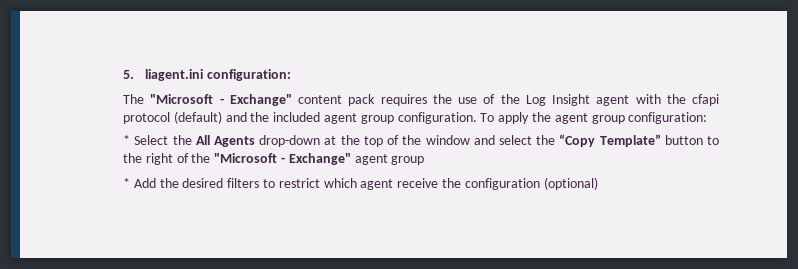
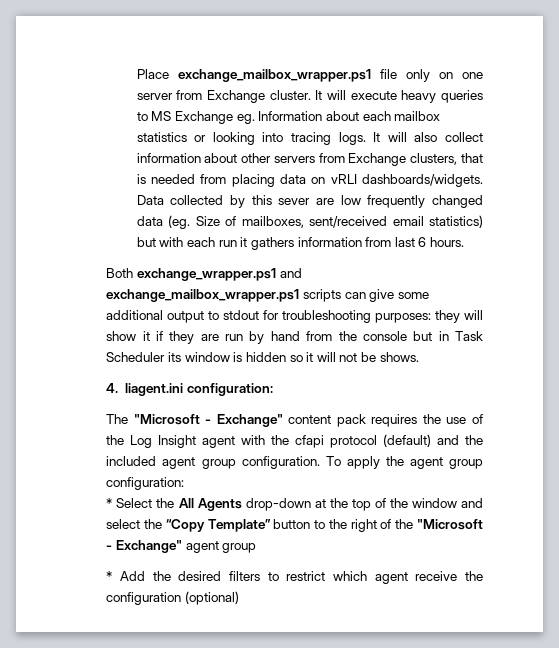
[123,70,135,79] 5. -> [136,69,483,82] [136,90,483,103] [136,111,441,124] [136,132,484,145] [136,153,483,166] [136,174,484,187] [136,195,483,208] [136,215,483,229] [136,237,465,250] [106,268,302,281] [106,289,429,302] [106,310,483,323] [106,331,483,344] [106,352,419,362] [106,383,119,393] Place exchange_mailbox_wrapper.ps1 file only on one server from Exchange cluster. It will execute heavy queries to MS Exchange eg. Information about each mailbox statistics or looking into tracing logs. It will also collect information about other servers from Exchange clusters, that is needed from placing data on vRLI dashboards/widgets. Data collected by this sever are low frequently changed data (eg. Size of mailboxes, sent/received email statistics) but with each run it gathers information from last 6 hours. // Both exchange_wrapper.ps1 and exchange_mailbox_wrapper.ps1 scripts can give some additional output to stdout for troubleshooting purposes: they will show it if they are run by hand from the console but in Task Scheduler its window is hidden so it will not be shows. // 4.

